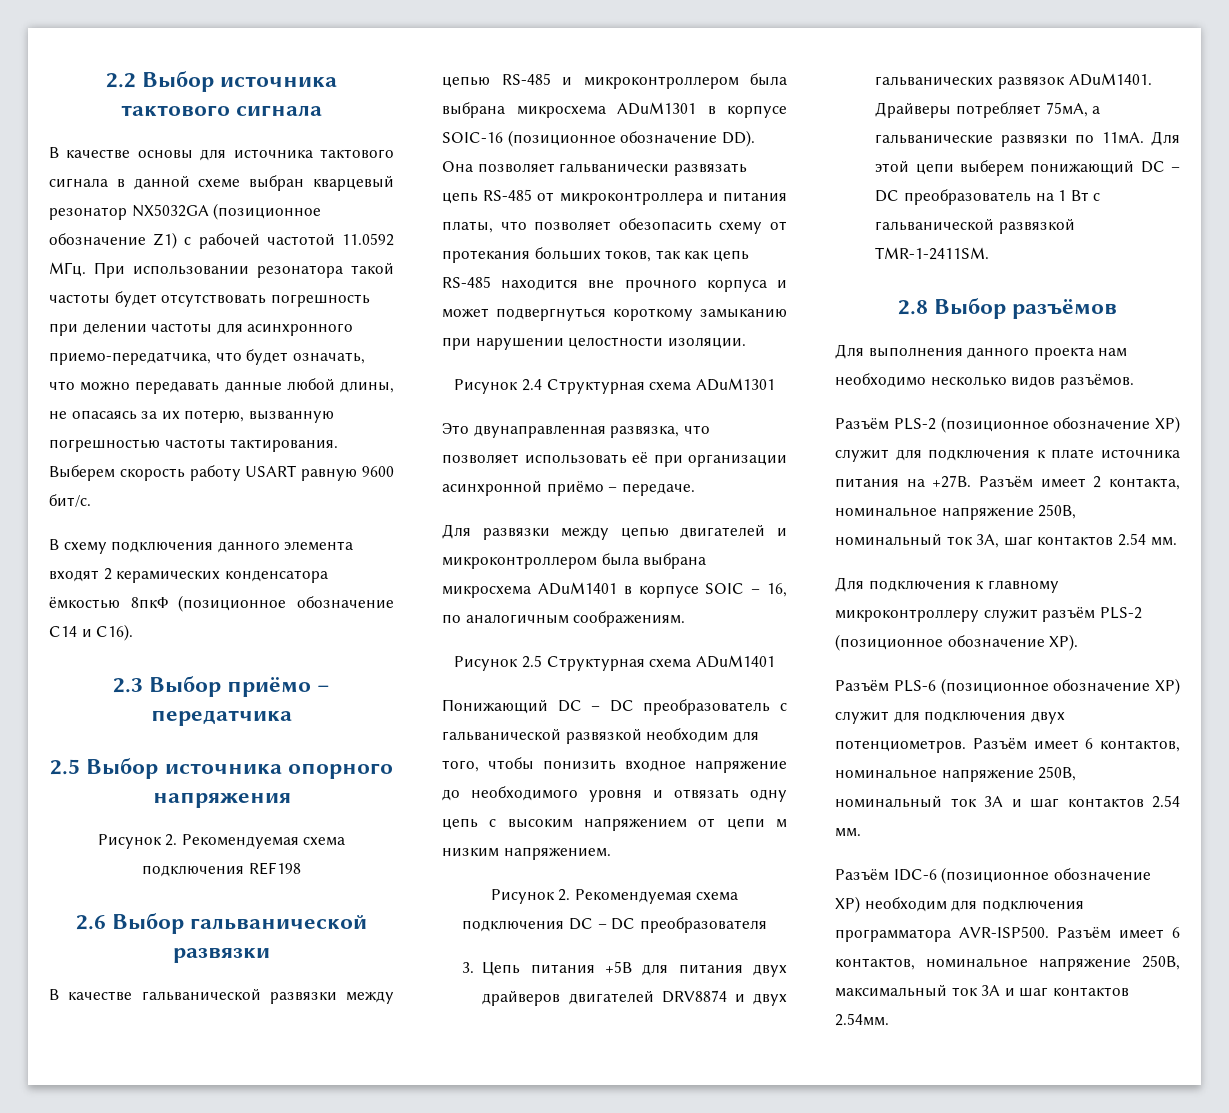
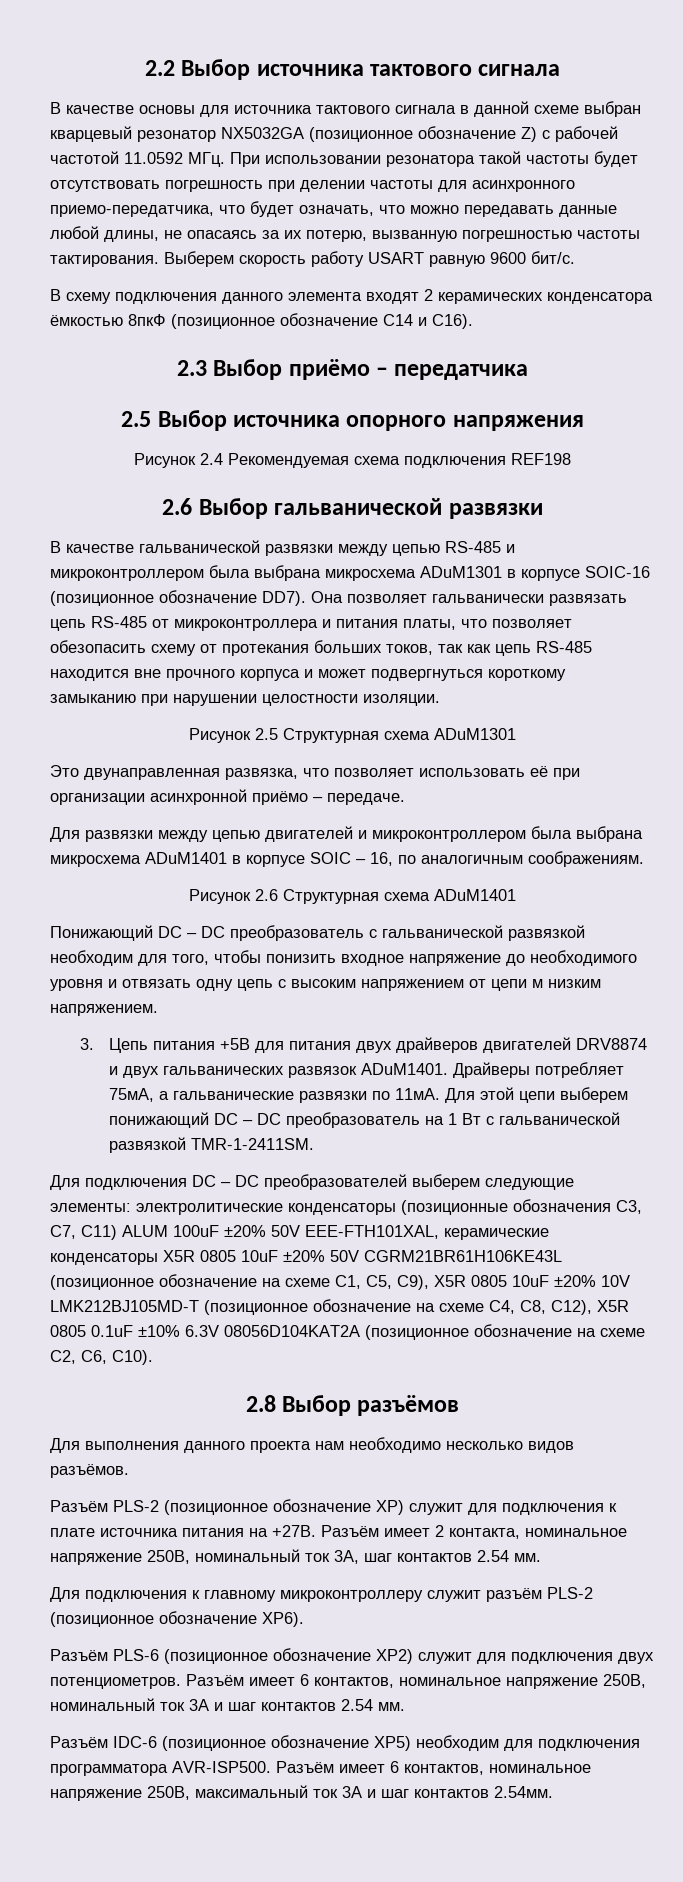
[153,232,178,249] Z1) -> [521,127,537,142] Z)
[165,834,178,846] 2. -> [200,453,223,465] 2.4
[721,130,755,147] DD). -> [262,591,306,606] DD7).
[521,379,542,391] 2.4 -> [255,728,278,740] 2.5
[521,655,542,668] 2.5 -> [255,889,278,901] 2.6
[490,889,739,904] [462,917,767,933] // Рисунок 2. Рекомендуемая схема подключения DC – DC преобразователя -> (158, 1010) none
(990, 253) none -> [50,1174,574,1190] [50,1199,642,1215] [50,1225,549,1240] [50,1250,562,1265] [50,1274,630,1290] [50,1299,629,1315] [50,1324,645,1340] [50,1350,153,1365] // Для подключения DC – DC преобразователей выберем следующие элементы: электролитические конденсаторы (позиционные обозначения С3, С7, С11) ALUM 100uF ±20% 50V EEE-FTH101XAL, керамические конденсаторы X5R 0805 10uF ±20% 50V CGRM21BR61H106KE43L (позиционное обозначение на схеме С1, С5, С9), X5R 0805 10uF ±20% 10V LMK212BJ105MD-T (позиционное обозначение на схеме С4, С8, С12), X5R 0805 0.1uF ±10% 6.3V 08056D104KAT2A (позиционное обозначение на схеме С2, С6, С10).
[1049,634,1079,651] ХР). -> [262,1612,304,1627] ХР6).
[1155,678,1180,695] ХР) -> [376,1649,413,1664] ХР2)
[835,896,860,913] ХР) -> [374,1736,411,1751] ХР5)

